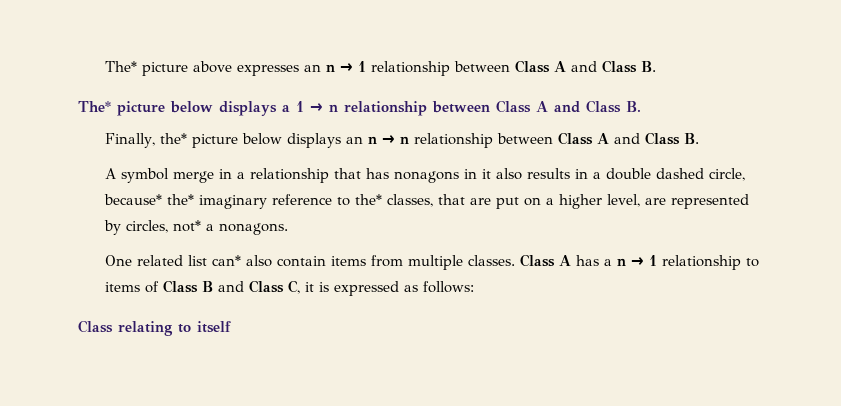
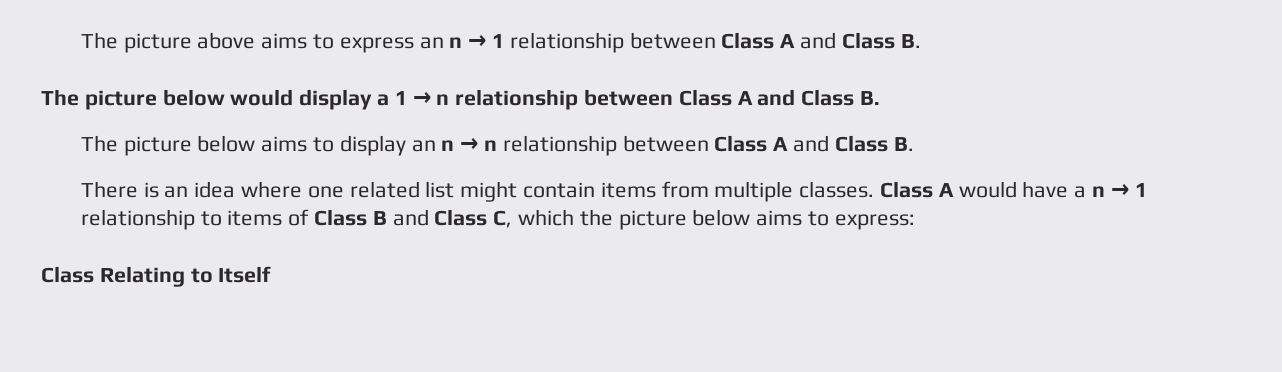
[105,61,138,72] The* -> [80,32,118,49] The
[237,65,300,76] expresses -> [261,33,414,53] aims to express
[78,101,277,116] The* picture below displays -> [41,89,373,110] The picture below would display
[105,133,342,148] Finally, the* picture below displays -> [80,135,406,156] The picture below aims to display
[105,168,746,183] [104,194,750,209] [104,220,289,235] [105,255,273,267] A symbol merge in a relationship that has nonagons in it also results in a double dashed circle, because* the* imaginary reference to the* classes, that are put on a higher level, are represented by circles, not* a nonagons. // One related list can* also -> [80,181,518,202] There is an idea where one related list might
[576,255,600,266] has -> [958,181,1069,198] would have
[305,281,475,296] [78,320,231,336] it is expressed as follows: // Class relating to itself -> [518,209,915,230] [41,266,272,287] which the picture below aims to express: // Class Relating to Itself

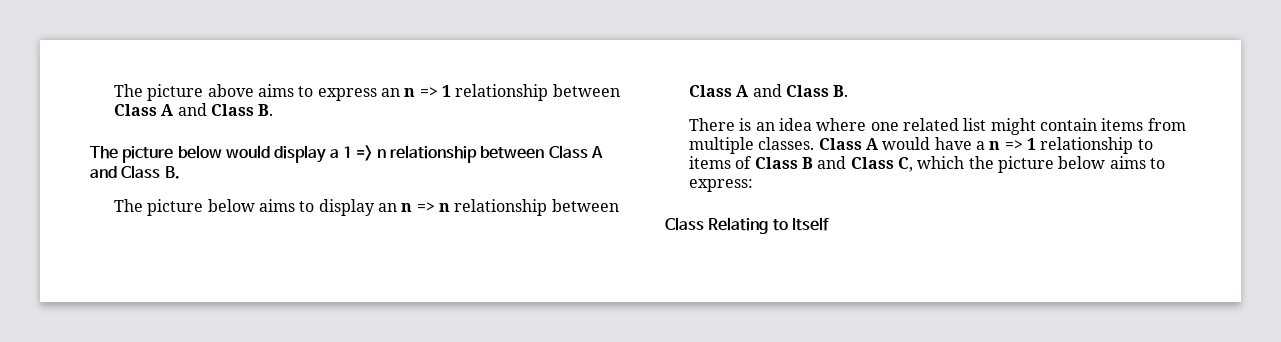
[468,35,487,48] → -> [419,87,438,97] =>
[412,92,431,105] → -> [356,145,373,161] =>
[460,138,479,151] → -> [416,202,435,212] =>
[1110,184,1129,197] → -> [1004,140,1023,150] =>

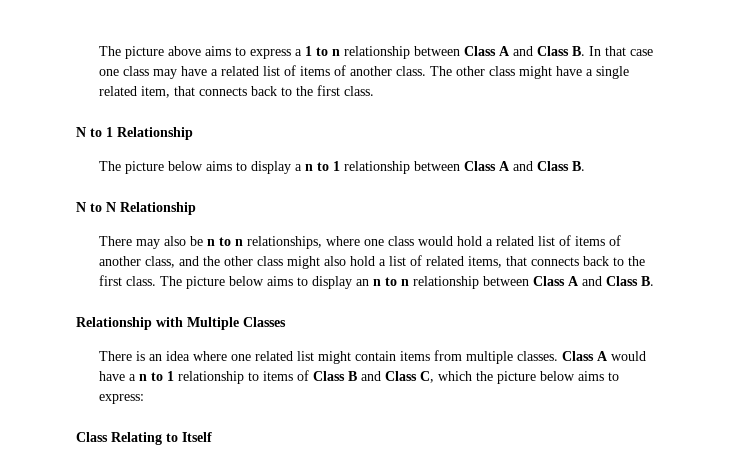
[380,87,438,97] an n => -> [295,46,654,59] [99,65,630,79] [99,85,375,98] [76,127,193,140] [99,161,330,174] a 1 to n relationship between Class A and Class B. In that case one class may have a related list of items of another class. The other class might have a single related item, that connects back to the first class. // N to 1 Relationship // The picture below aims to display a n to
[90,145,603,163] [90,165,180,179] [114,199,619,216] [689,84,849,97] The picture below would display a 1 => n relationship between Class A and Class B. // The picture below aims to display an n => n relationship between Class A and Class B. -> [76,202,196,215] [99,235,622,249] [99,255,646,269] [99,275,655,289] [76,317,286,330] N to N Relationship // There may also be n to n relationships, where one class would hold a related list of items of another class, and the other class might also hold a list of related items, that connects back to the first class. The picture below aims to display an n to n relationship between Class A and Class B. // Relationship with Multiple Classes
[1004,140,1023,150] => -> [151,372,164,381] to

